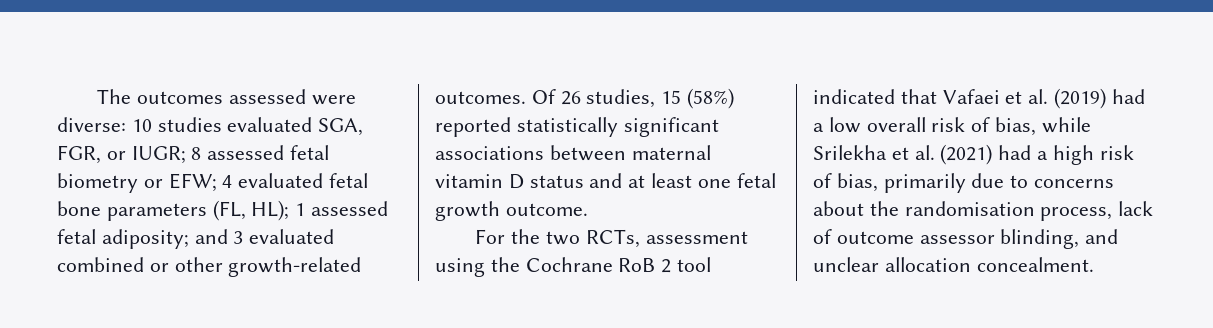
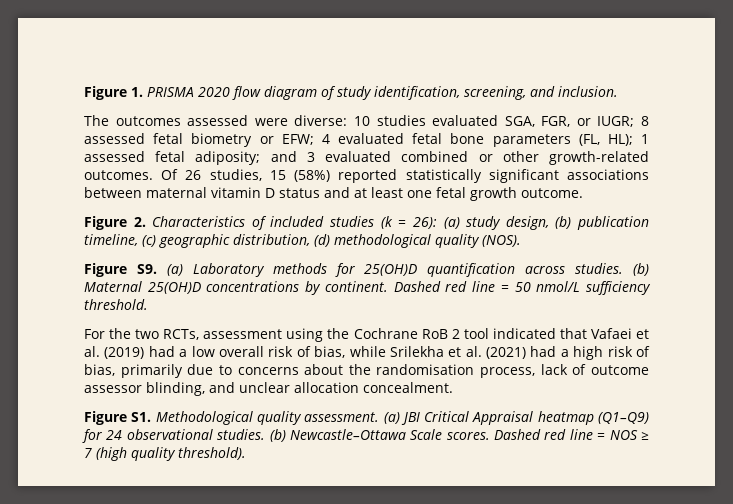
(97, 96) none -> [84,86,618,100] Figure 1. PRISMA 2020 flow diagram of study identification, screening, and inclusion. //
(588, 209) none -> [84,216,650,230] [84,234,521,248] [84,263,649,277] [84,281,652,295] [84,299,148,310] // Figure 2. Characteristics of included studies (k = 26): (a) study design, (b) publication timeline, (c) geographic distribution, (d) methodological quality (NOS). // Figure S9. (a) Laboratory methods for 25(OH)D quantification across studies. (b) Maternal 25(OH)D concentrations by continent. Dashed red line = 50 nmol/L sufficiency threshold.
(1094, 264) none -> [84,411,650,425] [82,429,649,443] [84,447,246,461] // Figure S1. Methodological quality assessment. (a) JBI Critical Appraisal heatmap (Q1–Q9) for 24 observational studies. (b) Newcastle–Ottawa Scale scores. Dashed red line = NOS ≥ 7 (high quality threshold).

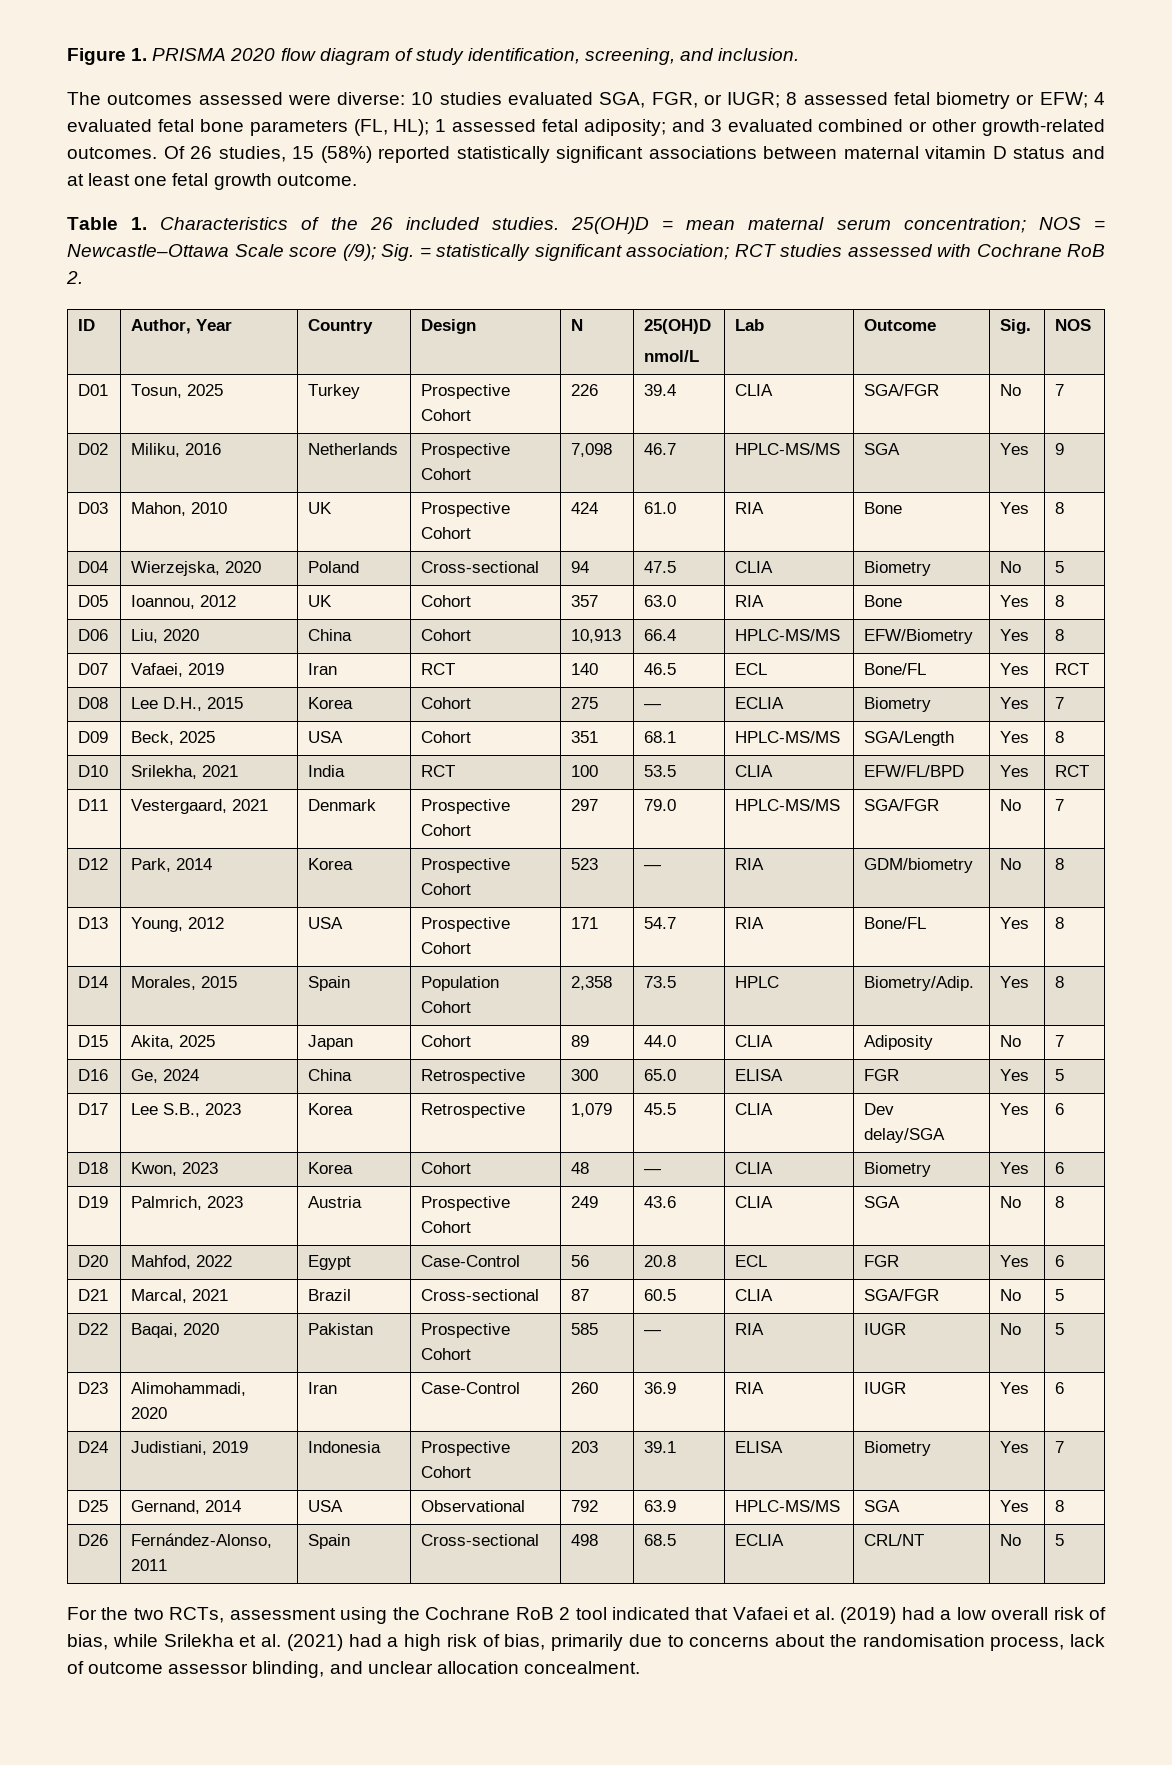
[84,216,650,230] [84,234,521,248] [84,263,649,277] [84,281,652,295] [84,299,148,310] Figure 2. Characteristics of included studies (k = 26): (a) study design, (b) publication timeline, (c) geographic distribution, (d) methodological quality (NOS). // Figure S9. (a) Laboratory methods for 25(OH)D quantification across studies. (b) Maternal 25(OH)D concentrations by continent. Dashed red line = 50 nmol/L sufficiency threshold. -> [67,217,1105,234] [67,244,1105,261] [66,271,83,284] [78,319,96,331] [131,319,233,334] [308,319,374,334] [421,319,477,334] [571,319,584,331] [644,319,712,334] [644,350,700,362] [735,319,765,331] [864,319,937,331] [1000,319,1032,334] [1055,319,1092,331] [78,384,109,396] [131,384,224,398] [308,384,361,399] [421,384,511,399] [421,409,472,421] [571,384,599,396] [644,384,677,396] [735,384,774,396] [864,384,940,396] [1000,384,1022,396] [1055,384,1065,396] [78,443,109,455] [131,443,222,457] [308,443,399,455] [421,443,511,458] [421,468,472,480] [571,443,613,457] [644,443,677,455] [735,443,841,455] [864,443,901,455] [1000,443,1030,455] [1055,443,1065,455] [78,502,109,514] [131,502,228,516] [308,502,333,514] [421,502,511,517] [421,527,472,539] [571,502,599,514] [644,502,677,514] [735,502,765,514] [864,502,903,514] [1000,502,1030,514] [1055,502,1065,514] [78,561,109,573] [131,561,262,576] [308,561,360,573] [421,561,540,573] [571,561,590,573] [644,561,677,573] [735,561,774,573] [864,561,932,576] [1000,561,1022,573] [1055,561,1065,573] [78,595,109,607] [131,595,237,609] [308,595,333,607] [421,595,472,607] [571,595,599,607] [644,595,677,607] [735,595,765,607] [864,595,903,607] [1000,595,1030,607] [1055,595,1065,607] [78,629,109,641] [131,629,200,643] [308,629,353,641] [421,629,472,641] [571,629,622,643] [644,629,677,641] [735,629,841,641] [864,629,974,644] [1000,629,1030,641] [1055,629,1065,641] [78,663,109,675] [131,663,225,677] [308,663,338,675] [421,663,456,675] [571,663,599,675] [644,663,677,675] [735,663,768,675] [864,663,927,675] [1000,663,1030,675] [1055,663,1090,675] [78,697,109,709] [131,697,244,711] [308,697,354,709] [421,697,472,709] [571,697,599,709] [644,704,662,709] [735,697,785,709] [864,697,932,712] [1000,697,1030,709] [1055,697,1065,709] [78,731,109,743] [131,731,216,745] [308,731,344,743] [421,731,472,743] [571,731,599,743] [644,731,677,743] [735,731,841,743] [864,731,955,746] [1000,731,1030,743] [1055,731,1065,743] [78,765,109,777] [131,765,239,779] [308,765,346,777] [421,765,456,777] [571,765,599,777] [644,765,677,777] [735,765,774,777] [864,765,965,777] [1000,765,1030,777] [1055,765,1090,777] [78,799,109,811] [131,799,269,814] [308,799,377,811] [421,799,511,814] [421,824,472,836] [571,799,599,811] [644,799,677,811] [735,799,841,811] [864,799,940,811] [1000,799,1022,811] [1055,799,1065,811] [78,858,109,870] [131,858,213,872] [308,858,354,870] [421,858,511,873] [421,883,472,895] [571,858,599,870] [644,865,662,870] [735,858,765,870] [864,858,974,873] [1000,858,1022,870] [1055,858,1065,870] [78,917,109,929] [131,917,225,932] [308,917,344,929] [421,917,511,932] [421,942,472,954] [571,917,599,929] [644,917,677,929] [735,917,765,929] [864,917,927,929] [1000,917,1030,929] [1055,917,1065,929] [78,976,109,988] [131,976,238,990] [308,976,351,991] [421,976,500,991] [421,1001,472,1013] [571,976,613,990] [644,976,677,988] [735,976,780,988] [864,976,975,991] [1000,976,1030,988] [1055,976,1065,988] [78,1035,109,1047] [131,1035,216,1049] [308,1035,354,1050] [421,1035,472,1047] [571,1035,590,1047] [644,1035,677,1047] [735,1035,774,1047] [864,1035,934,1050] [1000,1035,1022,1047] [1055,1035,1065,1047] [78,1069,109,1081] [131,1069,200,1083] [308,1069,353,1081] [421,1069,526,1084] [571,1069,599,1081] [644,1069,677,1081] [735,1069,784,1081] [864,1069,900,1081] [1000,1069,1030,1081] [1055,1069,1065,1081] [78,1103,109,1115] [131,1103,242,1117] [308,1103,354,1115] [421,1103,526,1118] [571,1103,613,1117] [644,1103,677,1115] [735,1103,774,1115] [864,1103,895,1115] [864,1128,946,1143] [1000,1103,1030,1115] [1055,1103,1065,1115] [78,1162,109,1174] [131,1162,219,1176] [308,1162,354,1174] [421,1162,472,1174] [571,1162,590,1174] [644,1169,662,1174] [735,1162,774,1174] [864,1162,932,1177] [1000,1162,1030,1174] [1055,1162,1065,1174] [78,1196,109,1208] [131,1196,244,1210] [308,1196,363,1208] [421,1196,511,1211] [421,1221,472,1233] [571,1196,599,1208] [644,1196,677,1208] [735,1196,774,1208] [864,1196,901,1208] [1000,1196,1022,1208] [1055,1196,1065,1208] [78,1255,109,1267] [131,1255,233,1269] [308,1255,352,1270] [421,1255,521,1267] [571,1255,590,1267] [644,1255,677,1267] [735,1255,768,1267] [864,1255,900,1267] [1000,1255,1030,1267] [1055,1255,1065,1267] [78,1289,109,1301] [131,1289,229,1303] [308,1289,352,1301] [421,1289,540,1301] [571,1289,590,1301] [644,1289,677,1301] [735,1289,774,1301] [864,1289,940,1301] [1000,1289,1022,1301] [1055,1289,1065,1301] [78,1323,109,1335] [131,1323,220,1338] [308,1323,374,1335] [421,1323,511,1338] [421,1348,472,1360] [571,1323,599,1335] [644,1330,662,1335] [735,1323,765,1335] [864,1323,907,1335] [1000,1323,1022,1335] [1055,1323,1065,1335] [78,1382,109,1394] [131,1382,247,1396] [131,1407,168,1419] [308,1382,338,1394] [421,1382,521,1394] [571,1382,599,1394] [644,1382,677,1394] [735,1382,765,1394] [864,1382,907,1394] [1000,1382,1030,1394] [1055,1382,1065,1394] [78,1441,109,1453] [131,1441,249,1455] [308,1441,382,1453] [421,1441,511,1456] [421,1466,472,1478] [571,1441,599,1453] [644,1441,677,1453] [735,1441,784,1453] [864,1441,932,1456] [1000,1441,1030,1453] [1055,1441,1065,1453] [78,1500,109,1512] [131,1500,242,1514] [308,1500,344,1512] [421,1500,526,1512] [571,1500,599,1512] [644,1500,677,1512] [735,1500,841,1512] [864,1500,901,1512] [1000,1500,1030,1512] [1055,1500,1065,1512] [78,1534,109,1546] [131,1533,273,1548] [131,1559,168,1571] [308,1534,351,1549] [421,1534,540,1546] [571,1534,599,1546] [644,1534,677,1546] [735,1534,785,1546] [864,1534,925,1546] [1000,1534,1022,1546] [1055,1534,1065,1546] Table 1. Characteristics of the 26 included studies. 25(OH)D = mean maternal serum concentration; NOS = Newcastle–Ottawa Scale score (/9); Sig. = statistically significant association; RCT studies assessed with Cochrane RoB 2. // ID | Author, Year | Country | Design | N | 25(OH)D // nmol/L | Lab | Outcome | Sig. | NOS // D01 | Tosun, 2025 | Turkey | Prospective Cohort | 226 | 39.4 | CLIA | SGA/FGR | No | 7 // D02 | Miliku, 2016 | Netherlands | Prospective Cohort | 7,098 | 46.7 | HPLC-MS/MS | SGA | Yes | 9 // D03 | Mahon, 2010 | UK | Prospective Cohort | 424 | 61.0 | RIA | Bone | Yes | 8 // D04 | Wierzejska, 2020 | Poland | Cross-sectional | 94 | 47.5 | CLIA | Biometry | No | 5 // D05 | Ioannou, 2012 | UK | Cohort | 357 | 63.0 | RIA | Bone | Yes | 8 // D06 | Liu, 2020 | China | Cohort | 10,913 | 66.4 | HPLC-MS/MS | EFW/Biometry | Yes | 8 // D07 | Vafaei, 2019 | Iran | RCT | 140 | 46.5 | ECL | Bone/FL | Yes | RCT // D08 | Lee D.H., 2015 | Korea | Cohort | 275 | — | ECLIA | Biometry | Yes | 7 // D09 | Beck, 2025 | USA | Cohort | 351 | 68.1 | HPLC-MS/MS | SGA/Length | Yes | 8 // D10 | Srilekha, 2021 | India | RCT | 100 | 53.5 | CLIA | EFW/FL/BPD | Yes | RCT // D11 | Vestergaard, 2021 | Denmark | Prospective Cohort | 297 | 79.0 | HPLC-MS/MS | SGA/FGR | No | 7 // D12 | Park, 2014 | Korea | Prospective Cohort | 523 | — | RIA | GDM/biometry | No | 8 // D13 | Young, 2012 | USA | Prospective Cohort | 171 | 54.7 | RIA | Bone/FL | Yes | 8 // D14 | Morales, 2015 | Spain | Population Cohort | 2,358 | 73.5 | HPLC | Biometry/Adip. | Yes | 8 // D15 | Akita, 2025 | Japan | Cohort | 89 | 44.0 | CLIA | Adiposity | No | 7 // D16 | Ge, 2024 | China | Retrospective | 300 | 65.0 | ELISA | FGR | Yes | 5 // D17 | Lee S.B., 2023 | Korea | Retrospective | 1,079 | 45.5 | CLIA | Dev delay/SGA | Yes | 6 // D18 | Kwon, 2023 | Korea | Cohort | 48 | — | CLIA | Biometry | Yes | 6 // D19 | Palmrich, 2023 | Austria | Prospective Cohort | 249 | 43.6 | CLIA | SGA | No | 8 // D20 | Mahfod, 2022 | Egypt | Case-Control | 56 | 20.8 | ECL | FGR | Yes | 6 // D21 | Marcal, 2021 | Brazil | Cross-sectional | 87 | 60.5 | CLIA | SGA/FGR | No | 5 // D22 | Baqai, 2020 | Pakistan | Prospective Cohort | 585 | — | RIA | IUGR | No | 5 // D23 | Alimohammadi, 2020 | Iran | Case-Control | 260 | 36.9 | RIA | IUGR | Yes | 6 // D24 | Judistiani, 2019 | Indonesia | Prospective Cohort | 203 | 39.1 | ELISA | Biometry | Yes | 7 // D25 | Gernand, 2014 | USA | Observational | 792 | 63.9 | HPLC-MS/MS | SGA | Yes | 8 // D26 | Fernández-Alonso, 2011 | Spain | Cross-sectional | 498 | 68.5 | ECLIA | CRL/NT | No | 5
[84,411,650,425] [82,429,649,443] [84,447,246,461] // Figure S1. Methodological quality assessment. (a) JBI Critical Appraisal heatmap (Q1–Q9) for 24 observational studies. (b) Newcastle–Ottawa Scale scores. Dashed red line = NOS ≥ 7 (high quality threshold). -> (640, 1667) none

